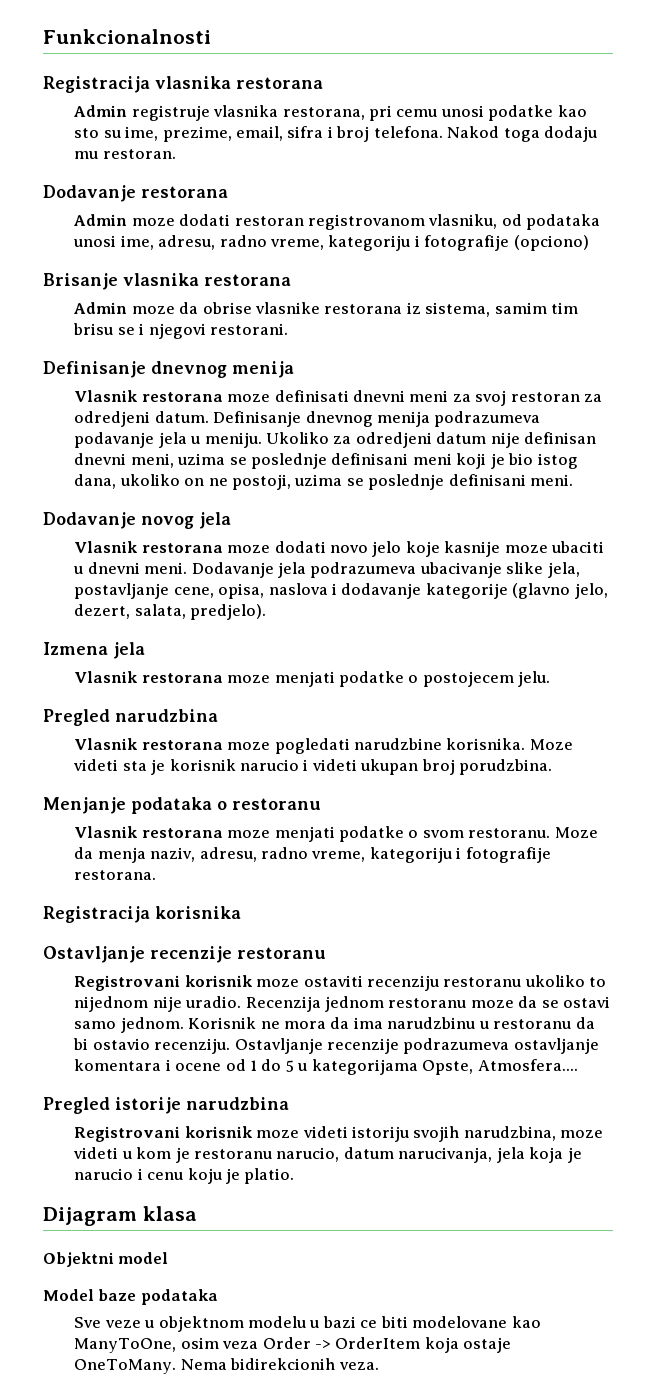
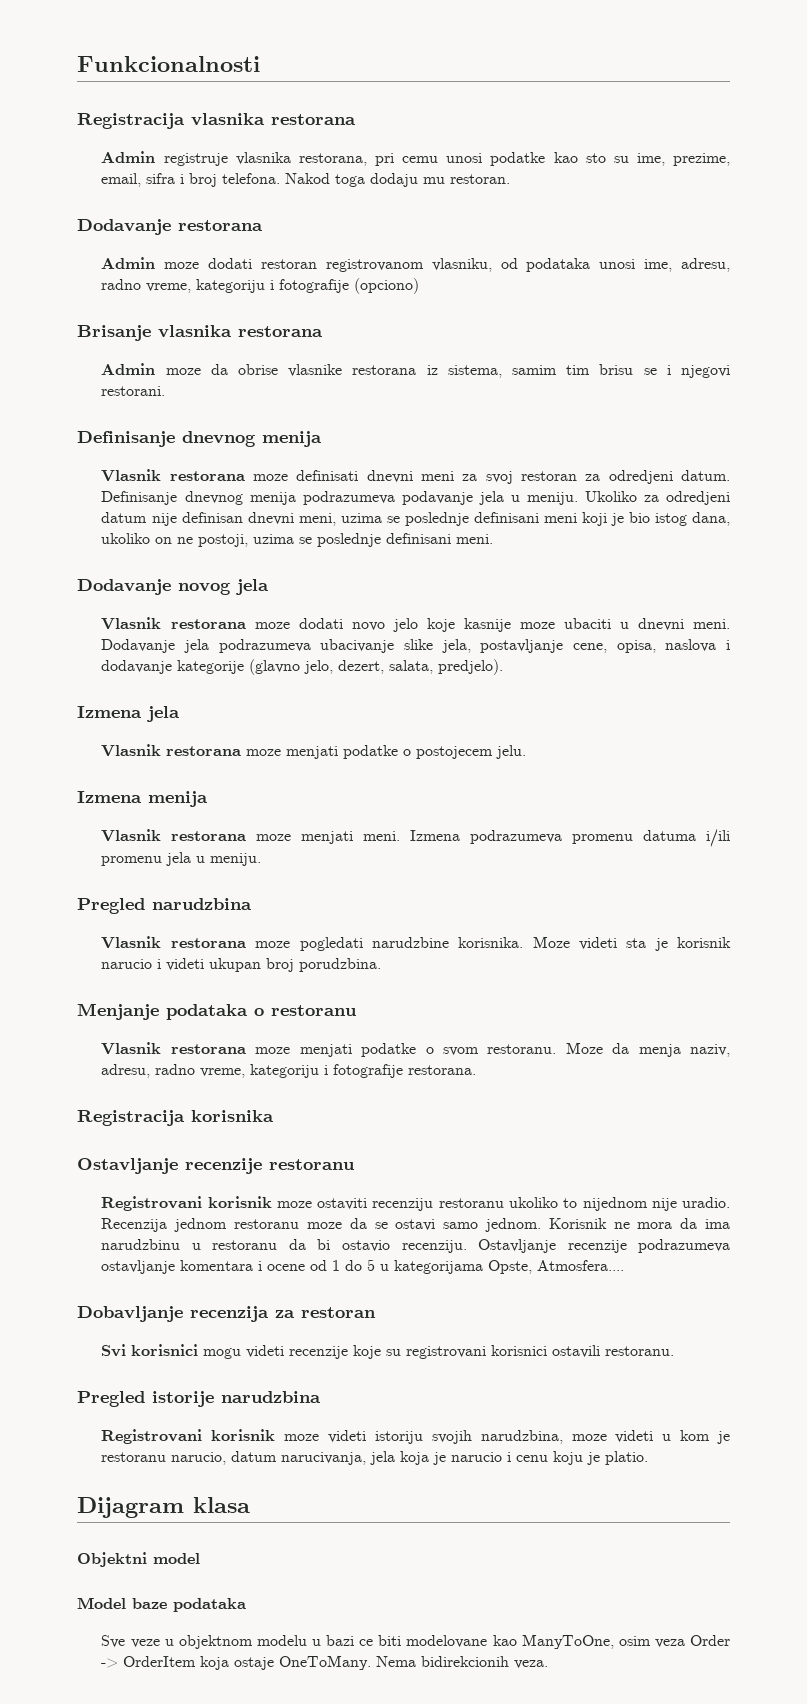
(551, 679) none -> [77,791,208,807] [101,829,730,847] [101,852,262,866] // Izmena menija // Vlasnik restorana moze menjati meni. Izmena podrazumeva promenu datuma i/ili promenu jela u meniju.
(578, 1065) none -> [77,1306,376,1322] [101,1344,675,1359] // Dobavljanje recenzija za restoran // Svi korisnici mogu videti recenzije koje su registrovani korisnici ostavili restoranu.

